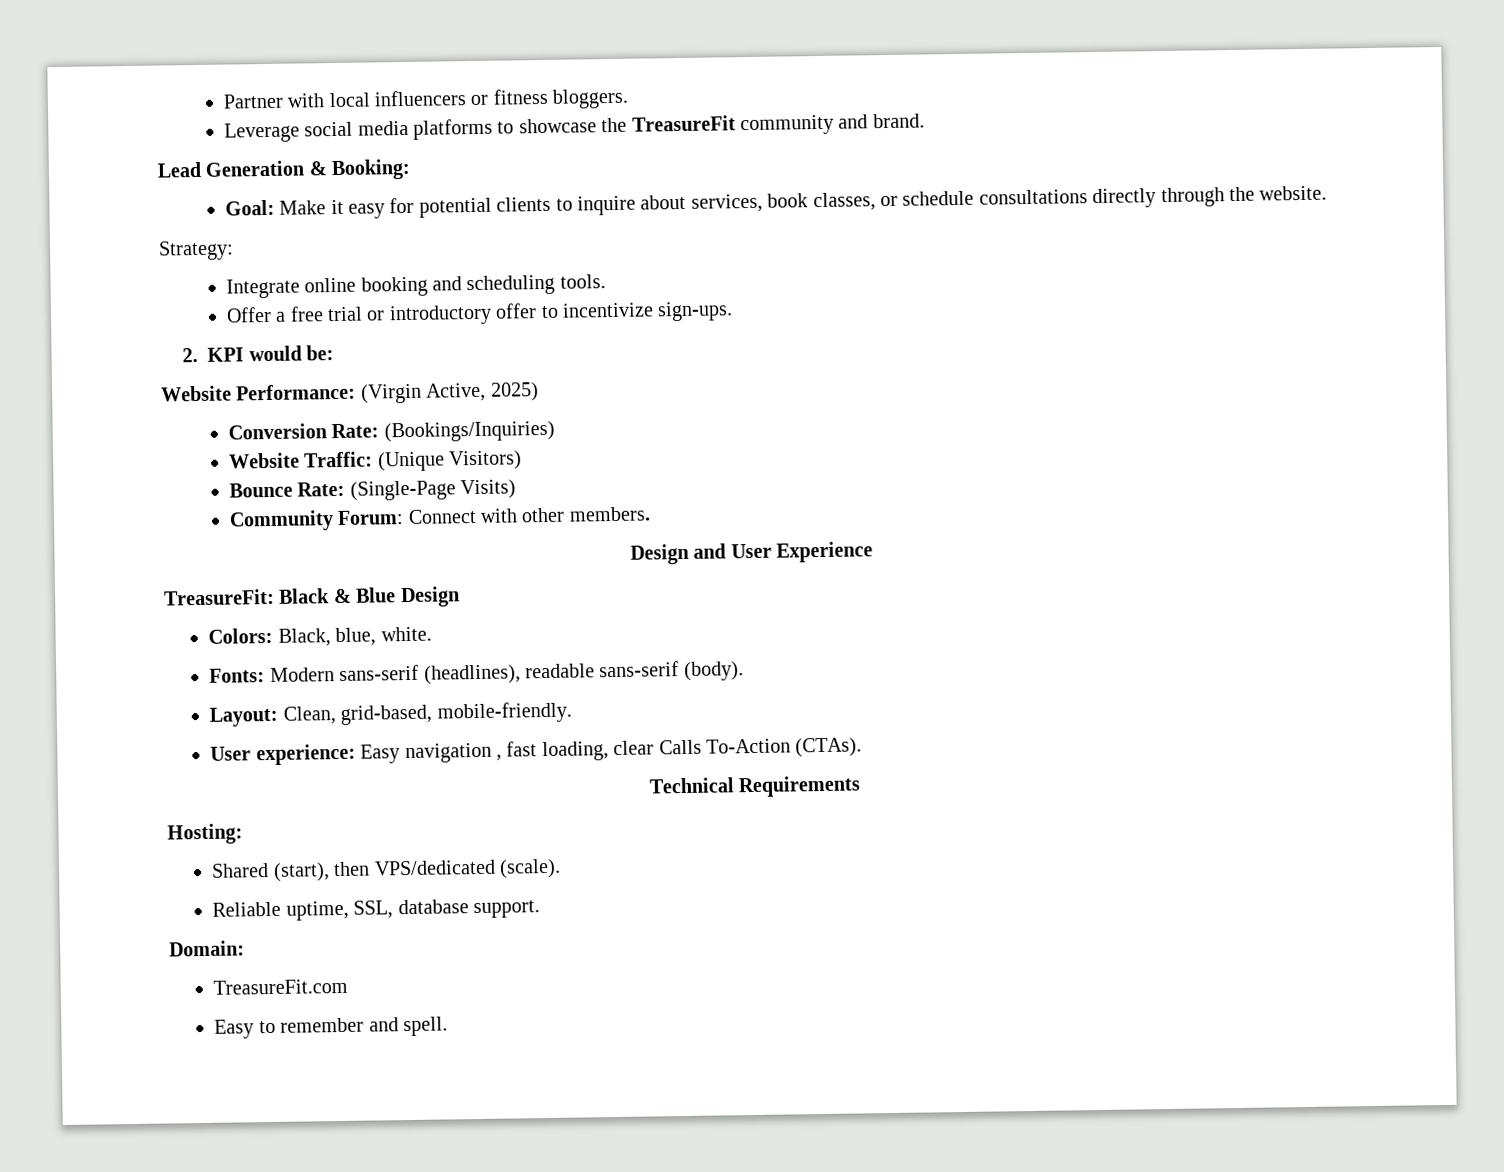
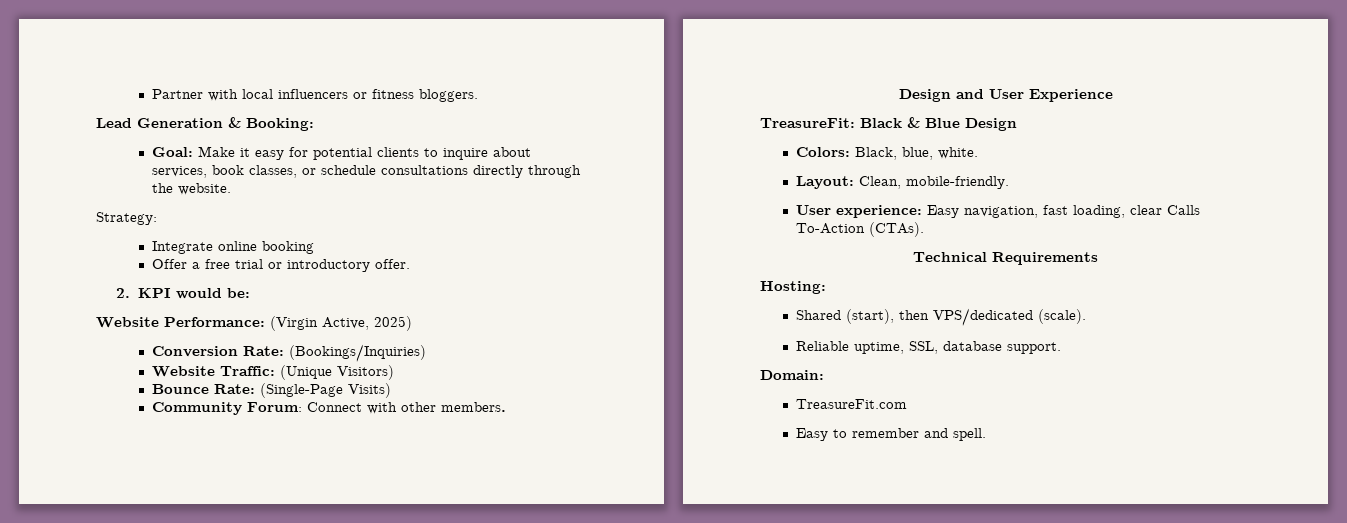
[223,113,925,143] // Leverage social media platforms to showcase the TreasureFit community and brand. -> (479, 95) none
[432,274,606,296] and scheduling tools. -> (315, 247) none
[495,301,734,322] offer to incentivize sign-ups. -> [375,259,411,269] offer.
[209,661,744,685] // Fonts: Modern sans-serif (headlines), readable sans-serif (body). -> (979, 153) none
[340,704,433,725] grid-based, -> (902, 182) none
[404,742,503,764] navigation , -> [964,206,1039,218] navigation,

